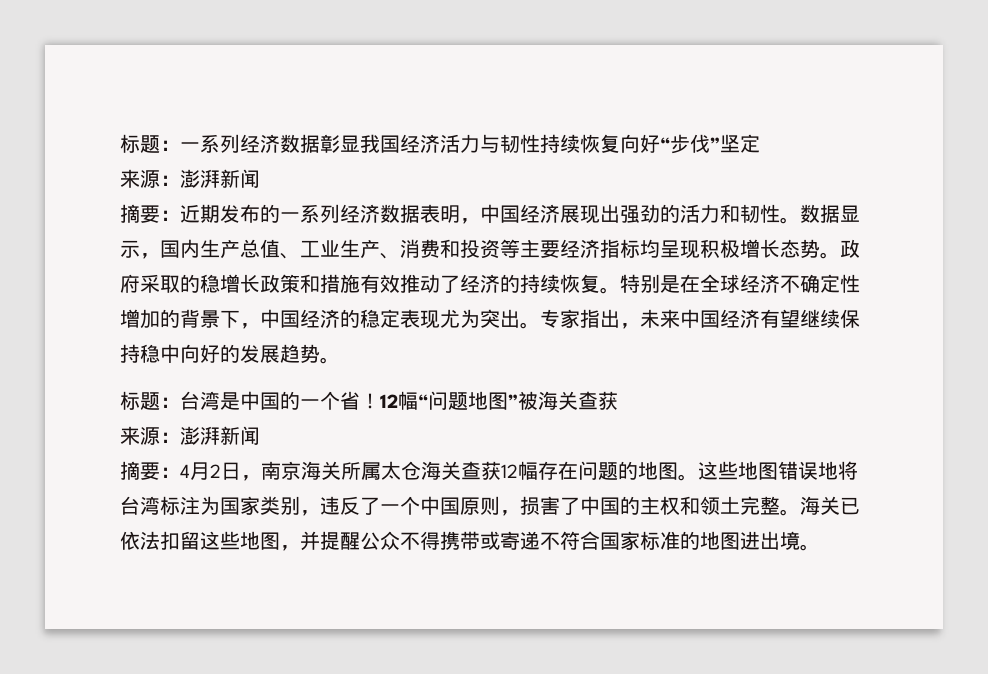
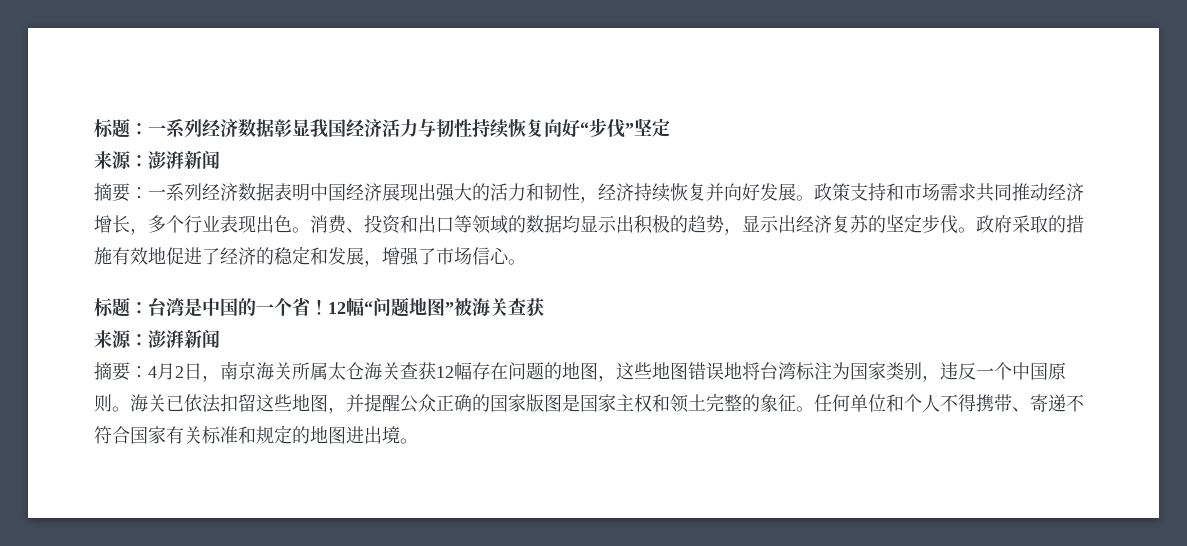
[180,204,280,223] 近期发布的 -> (148, 193) none
[460,218,480,224] ， -> (310, 192) none
[640,204,660,223] 劲 -> [454,183,472,201] 大
[780,204,860,224] [120,239,860,259] [120,274,320,293] 。数据显示，国内生产总值、工业生产、消费和投资等主要经济指标均呈现积极增长态势。政府采取的稳增长政策和 -> [580,183,1084,203] [94,214,1066,235] ，经济持续恢复并向好发展。政策支持和市场需求共同推动经济增长，多个行业表现出色。消费、投资和出口等领域的数据均显示出积极的趋势，显示出经济复苏的坚定步伐。政府采取的
[400,274,440,293] 推动 -> [148,247,202,265] 地促进
[520,274,860,294] [120,309,860,329] [120,344,320,363] 持续恢复。特别是在全球经济不确定性增加的背景下，中国经济的稳定表现尤为突出。专家指出，未来中国经济有望继续保持稳中向好的发展趋势 -> [274,246,509,267] 稳定和发展，增强了市场信心
[678,474,698,481] 。 -> [598,375,616,382] ，
[360,497,380,515] 了 -> (976, 371) none
[500,496,780,516] ，损害了中国的主权和领土完整 -> (112, 403) none
(400, 540) none -> [436,393,940,413] 正确的国家版图是国家主权和领土完整的象征。任何单位和个人
[480,531,500,550] 或 -> [1012,407,1030,412] 、
[640,531,680,550] 标准 -> [166,425,292,444] 有关标准和规定

